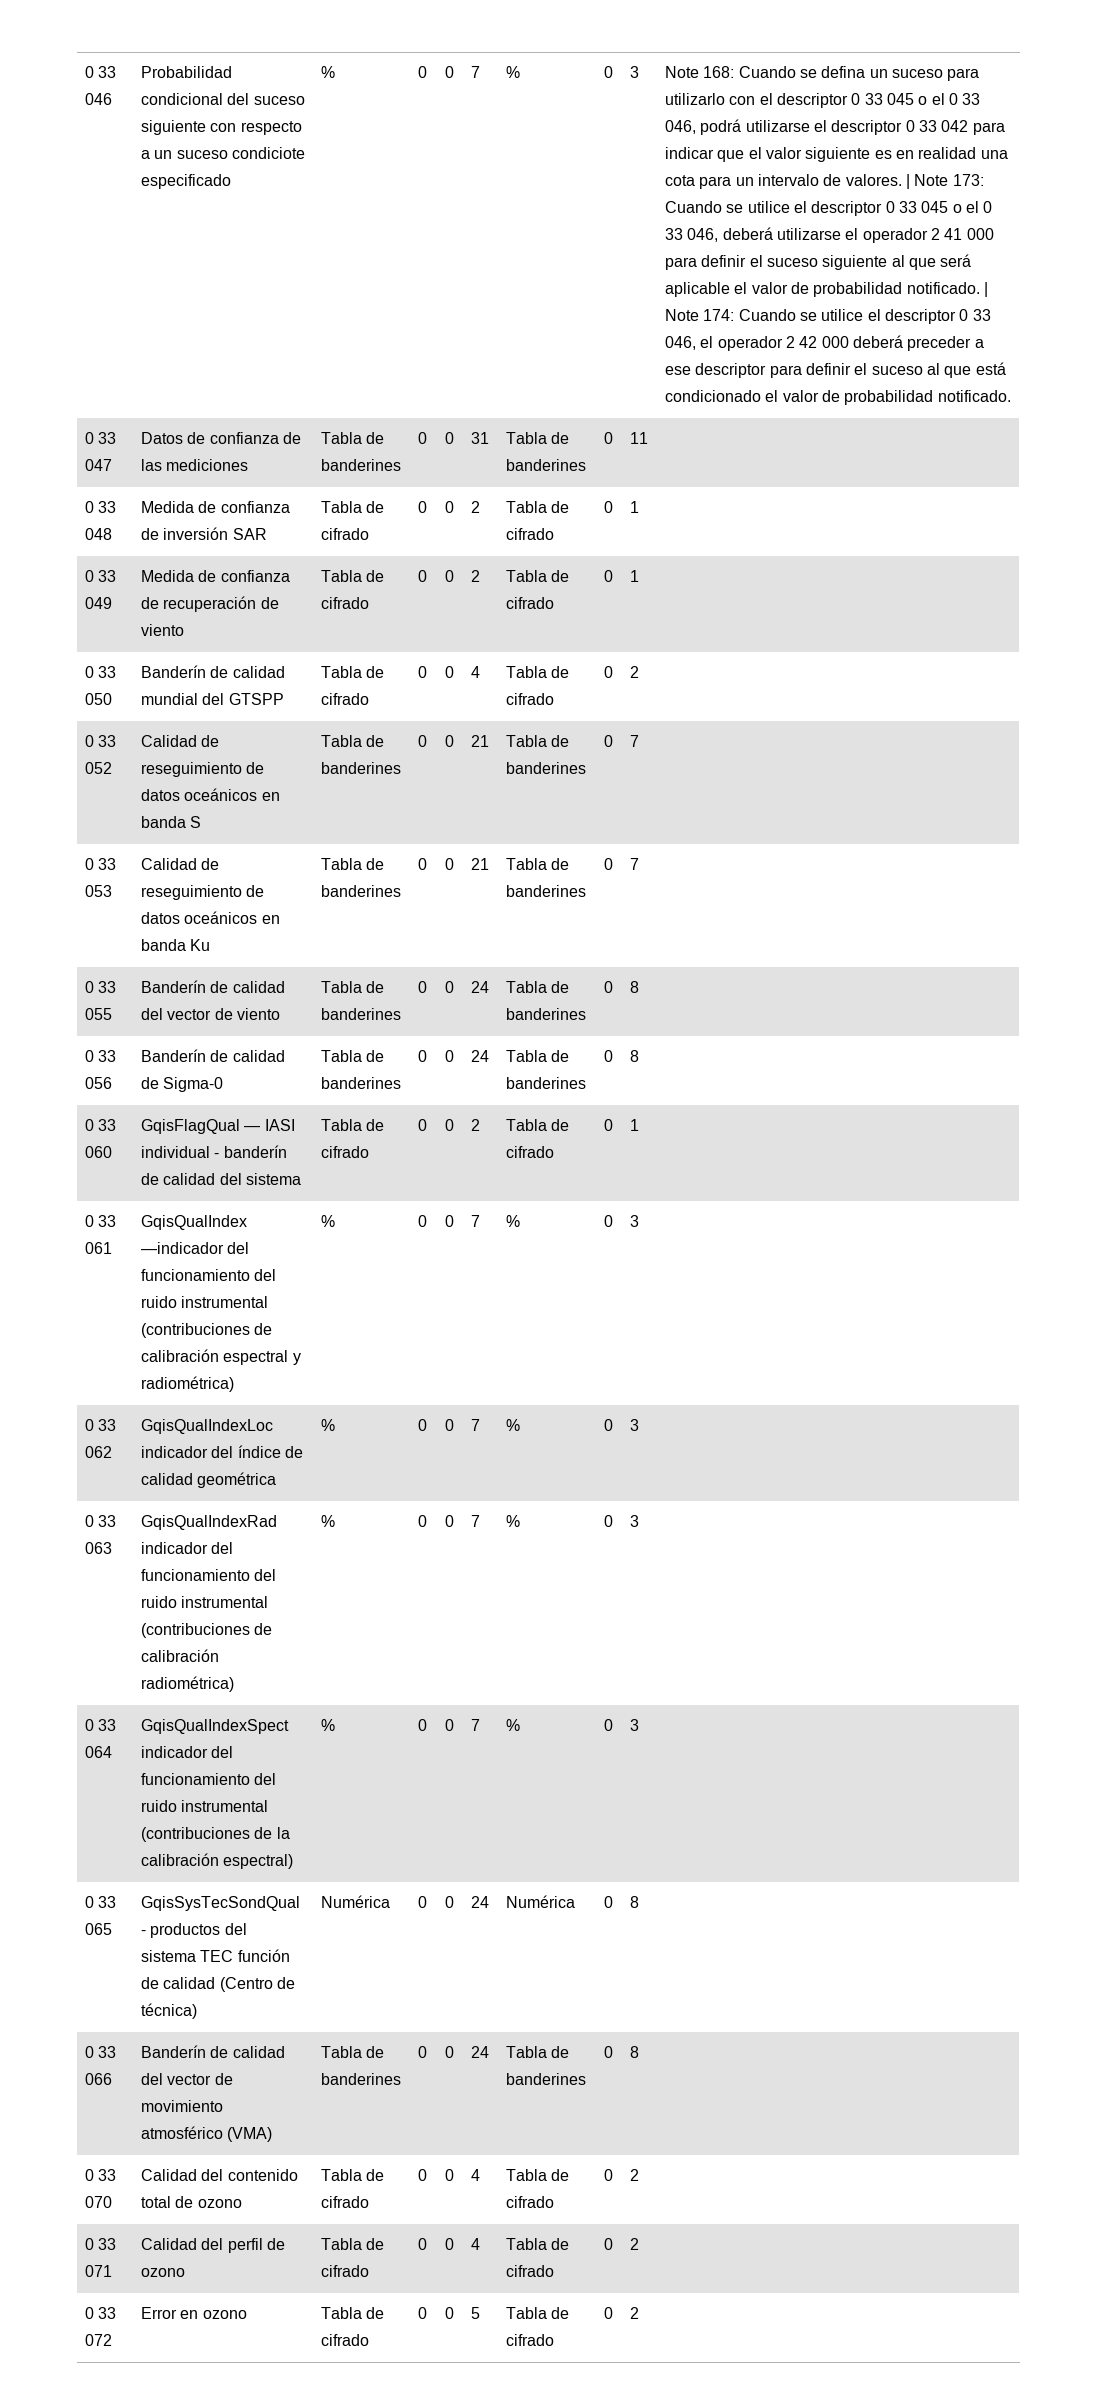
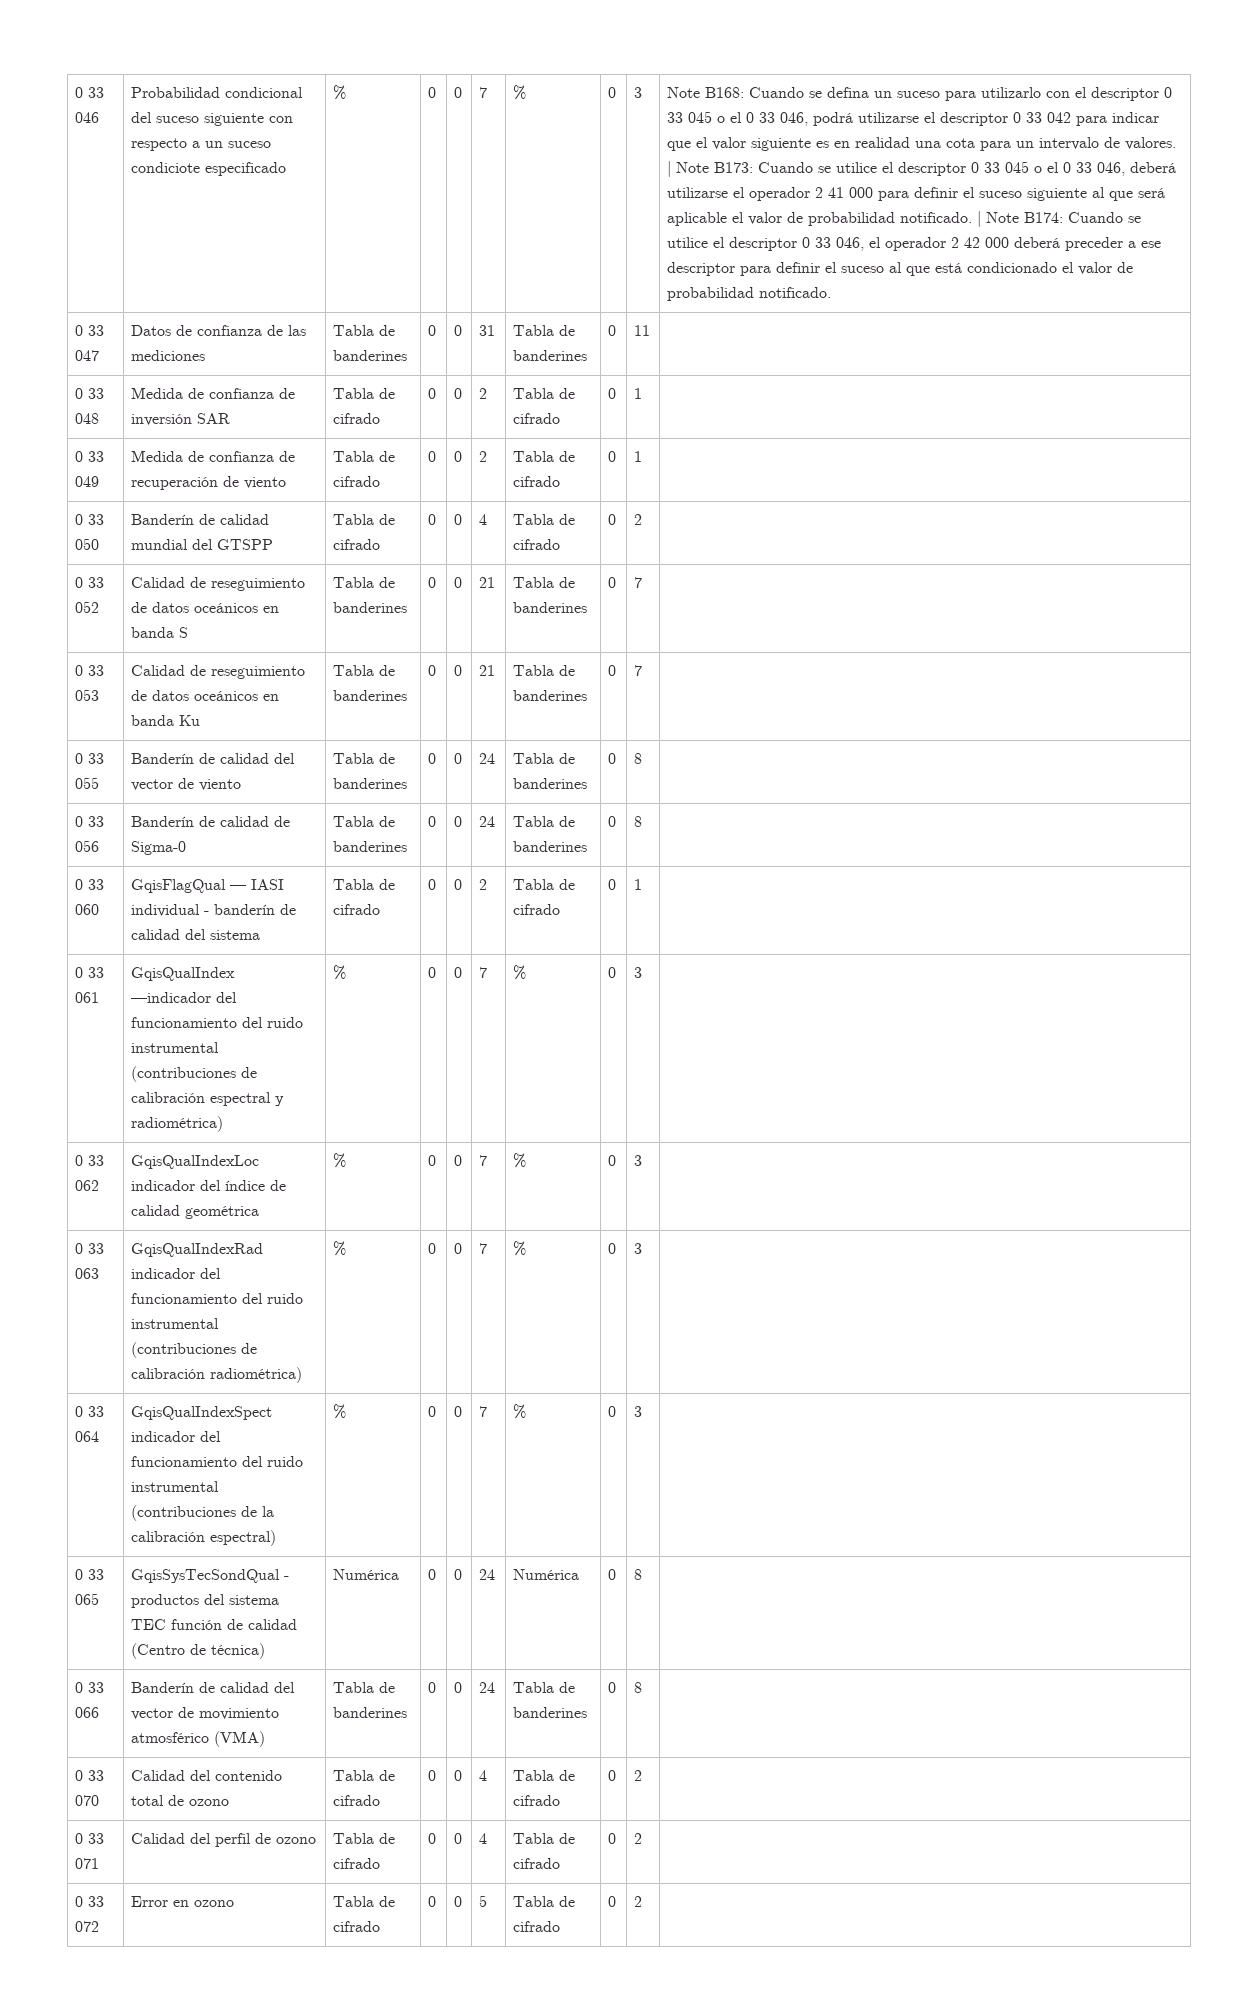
[703,66,735,78] 168: -> [705,87,745,98] B168:
[952,174,984,186] 173: -> [714,162,754,173] B173:
[703,309,735,321] 174: -> [1024,212,1064,223] B174:

